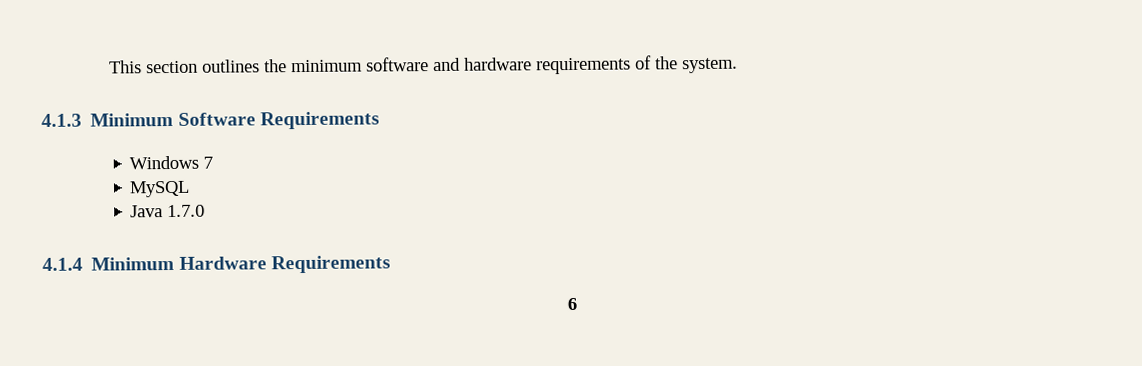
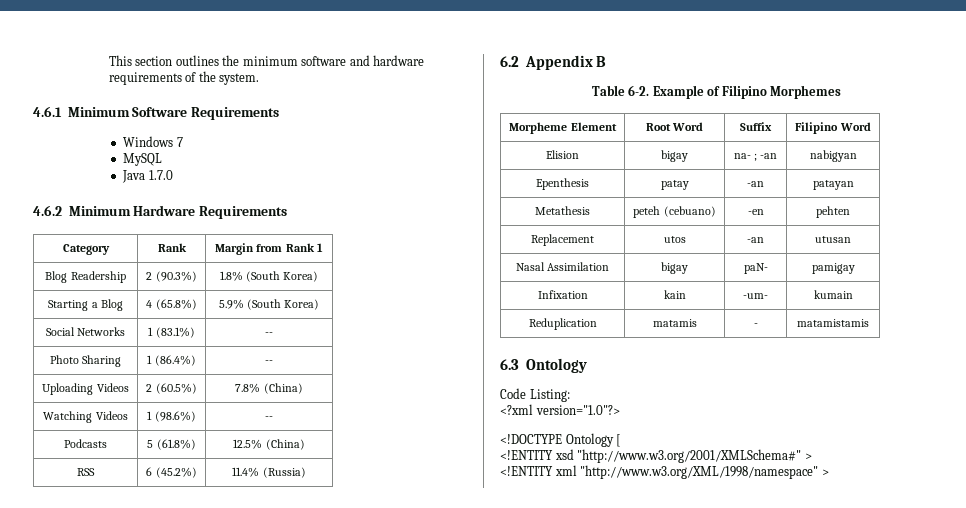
[41,113,82,127] 4.1.3 -> [33,106,62,117] 4.6.1
[42,257,83,271] 4.1.4 -> [33,205,62,216] 4.6.2
[566,297,577,311] // 6 -> [62,244,110,255] [157,243,187,252] [215,243,323,255] [45,271,126,283] [146,271,197,282] [219,271,319,282] [48,299,123,311] [146,299,197,310] [218,299,320,310] [45,327,126,336] [148,327,195,338] [265,332,273,336] [49,355,122,367] [147,355,196,366] [265,360,273,364] [42,383,129,395] [146,383,197,394] [235,383,303,394] [43,411,128,423] [147,411,196,422] [265,416,273,420] [64,439,107,448] [147,439,196,450] [233,439,305,450] [77,468,95,476] [146,467,197,478] [232,467,306,478] [500,55,607,70] [591,85,842,99] [509,122,617,134] [645,122,704,131] [740,122,772,131] [795,122,871,134] [546,150,579,159] [661,150,688,162] [733,153,778,161] [809,150,857,162] [536,178,589,190] [660,180,689,190] [747,181,764,187] [812,180,854,190] [535,206,590,215] [633,206,716,218] [747,209,764,215] [816,206,850,218] [531,234,594,246] [663,236,686,243] [747,237,764,243] [815,236,851,243] [515,262,610,271] [661,262,688,274] [743,263,768,274] [811,263,855,274] [537,290,588,299] [663,290,686,299] [743,293,768,299] [813,290,853,299] [528,318,597,330] [652,319,697,327] [753,323,758,327] [797,319,869,327] [500,358,587,373] [500,388,570,402] [500,404,620,415] [500,433,622,447] [500,449,812,463] [500,465,829,479] // Category | Rank | Margin from Rank 1 // Blog Readership | 2 (90.3%) | 1.8% (South Korea) // Starting a Blog | 4 (65.8%) | 5.9% (South Korea) // Social Networks | 1 (83.1%) | -- // Photo Sharing | 1 (86.4%) | -- // Uploading Videos | 2 (60.5%) | 7.8% (China) // Watching Videos | 1 (98.6%) | -- // Podcasts | 5 (61.8%) | 12.5% (China) // RSS | 6 (45.2%) | 11.4% (Russia) // 6.2 Appendix B // Table 6-2. Example of Filipino Morphemes // Morpheme Element | Root Word | Suffix | Filipino Word // Elision | bigay | na- ; -an | nabigyan // Epenthesis | patay | -an | patayan // Metathesis | peteh (cebuano) | -en | pehten // Replacement | utos | -an | utusan // Nasal Assimilation | bigay | paN- | pamigay // Infixation | kain | -um- | kumain // Reduplication | matamis | - | matamistamis // 6.3 Ontology // Code Listing: // <?xml version="1.0"?> // <!DOCTYPE Ontology [ // <!ENTITY xsd "http://www.w3.org/2001/XMLSchema#" > // <!ENTITY xml "http://www.w3.org/XML/1998/namespace" >

